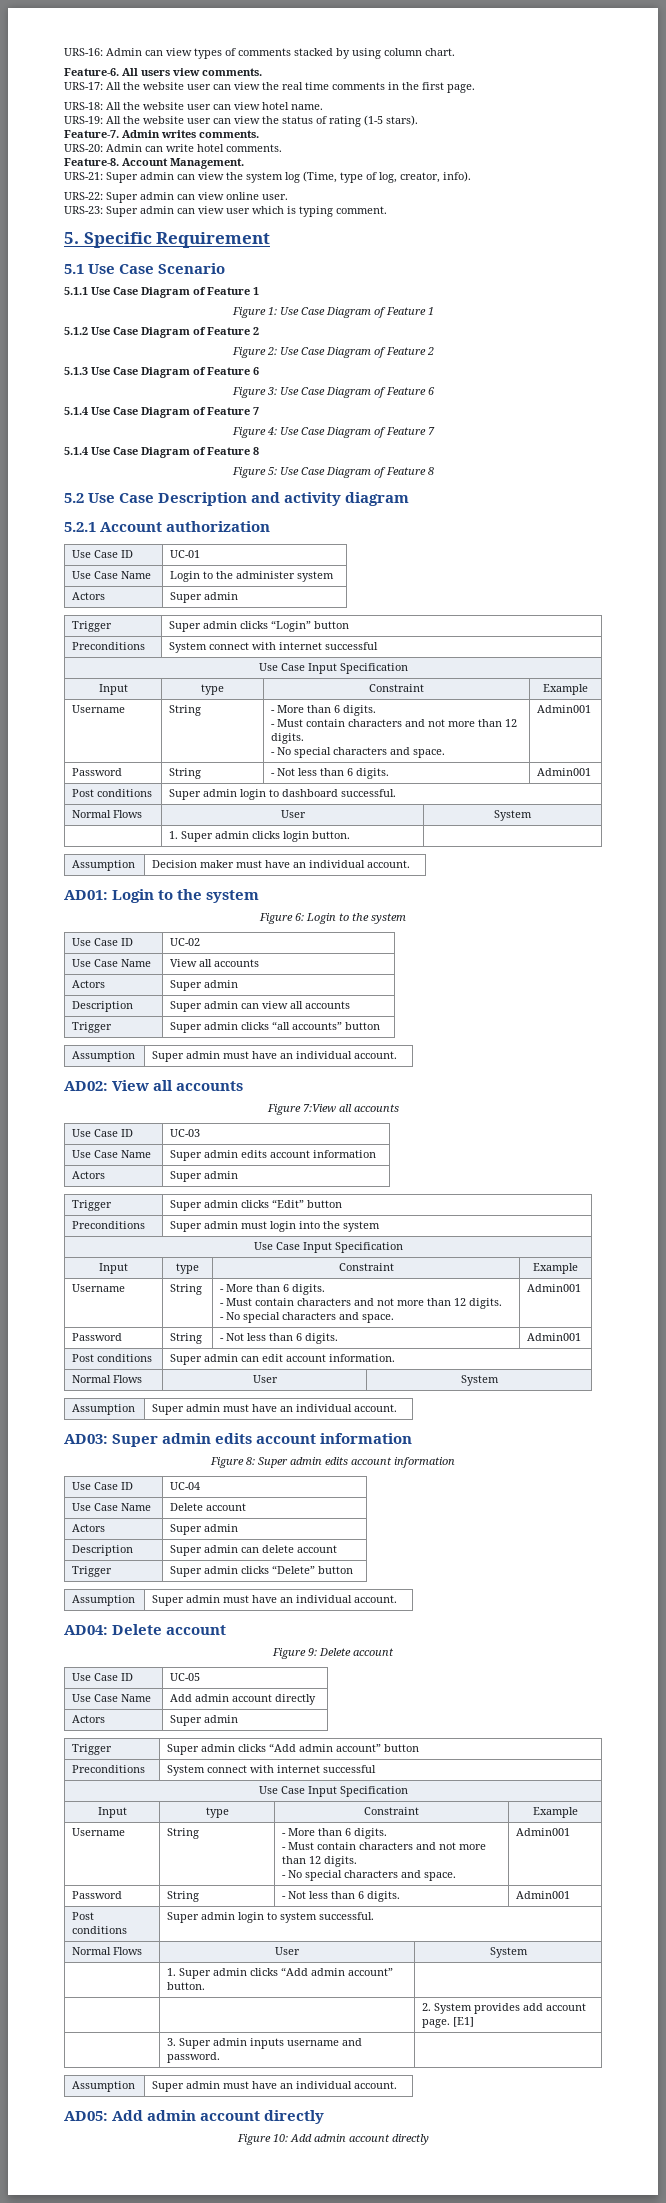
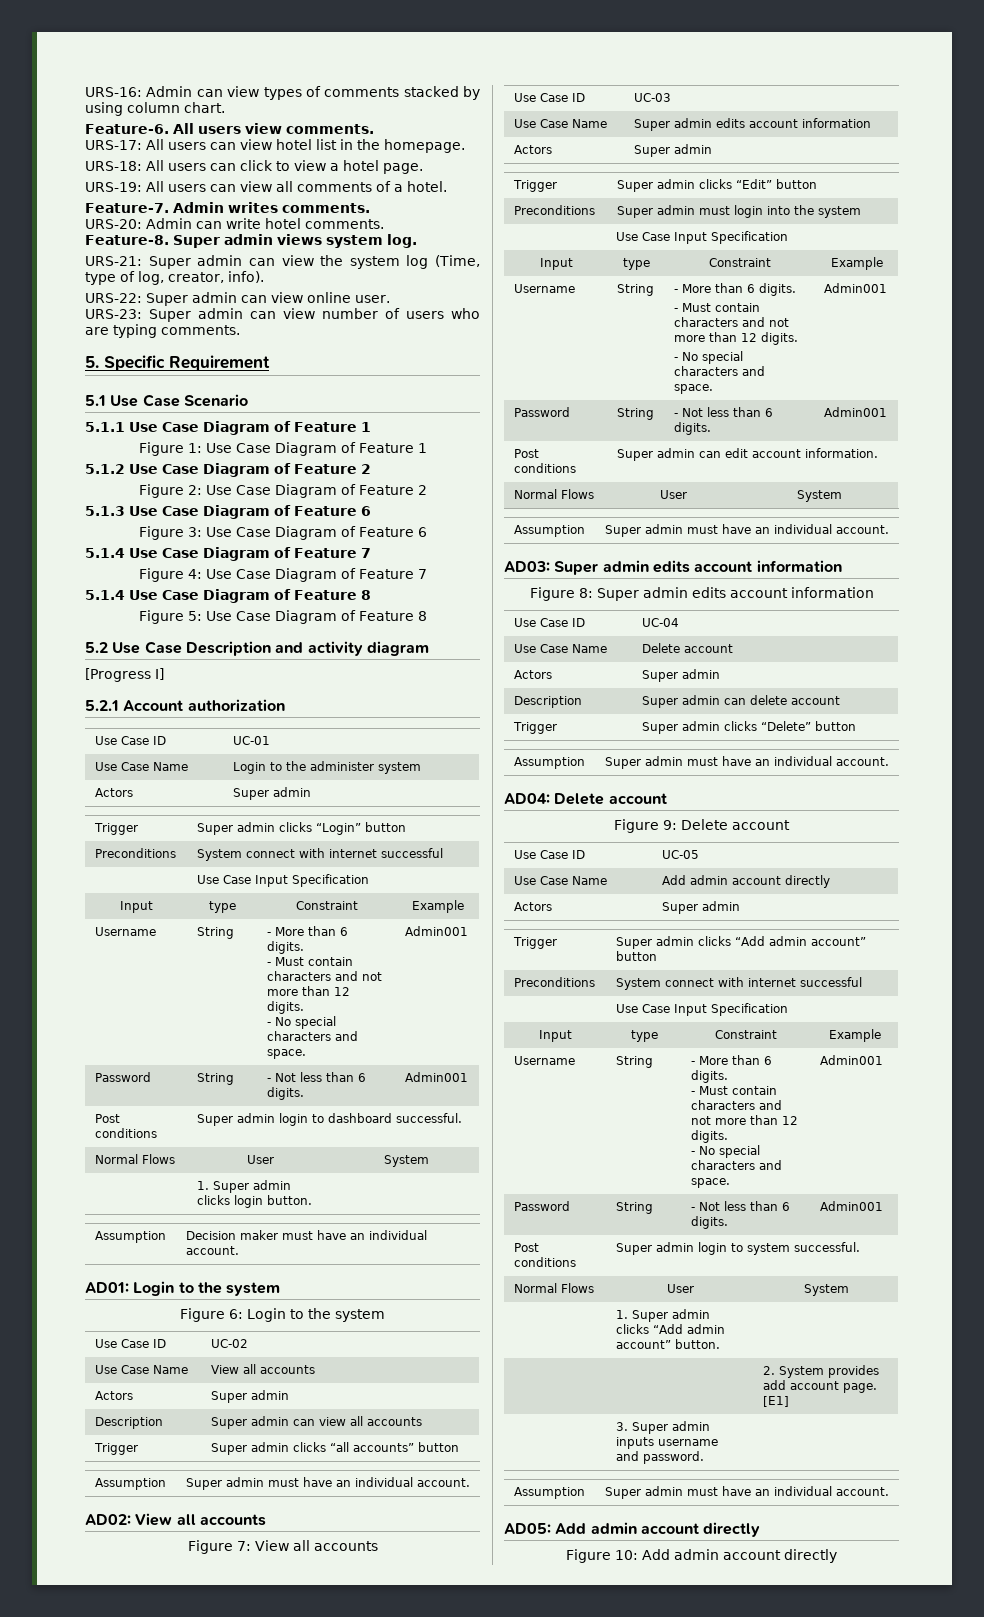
[123,82,475,93] [64,102,323,110] [64,115,418,127] the website user can view the real time comments in the first page. // URS-18: All the website user can view hotel name. // URS-19: All the website user can view the status of rating (1-5 stars). -> [168,139,465,153] [85,160,423,174] [85,181,447,192] users can view hotel list in the homepage. // URS-18: All users can click to view a hotel page. // URS-19: All users can view all comments of a hotel.
[122,158,244,169] Account Management. -> [173,234,417,248] Super admin views system log.
[226,206,387,217] user which is typing comment. -> [322,308,480,319] [85,324,240,338] number of users who are typing comments.
(410, 499) none -> [85,668,164,682] // [Progress I]
[302,1104,336,1112] 7:View -> [236,1540,289,1551] 7: View

